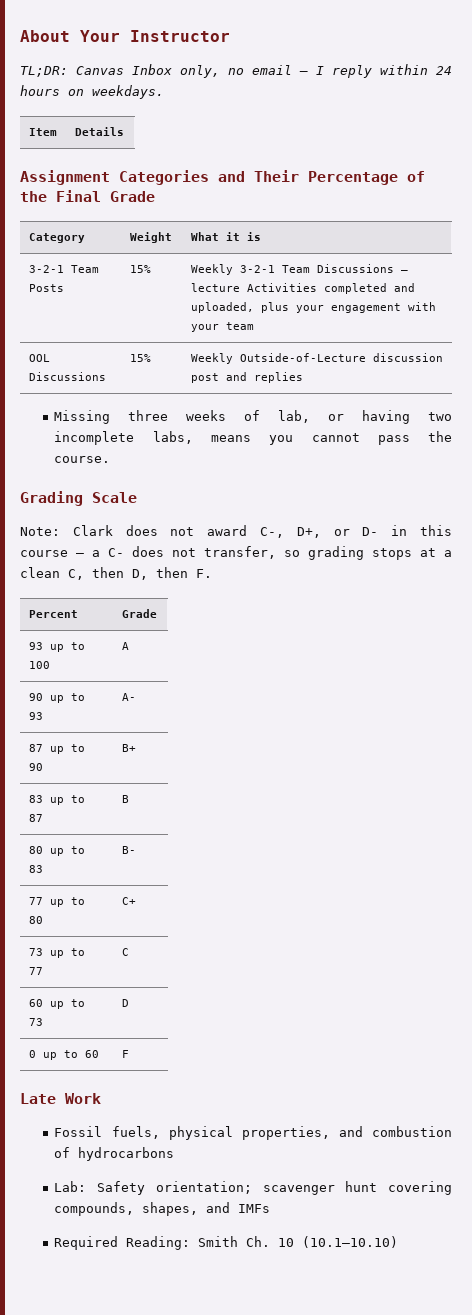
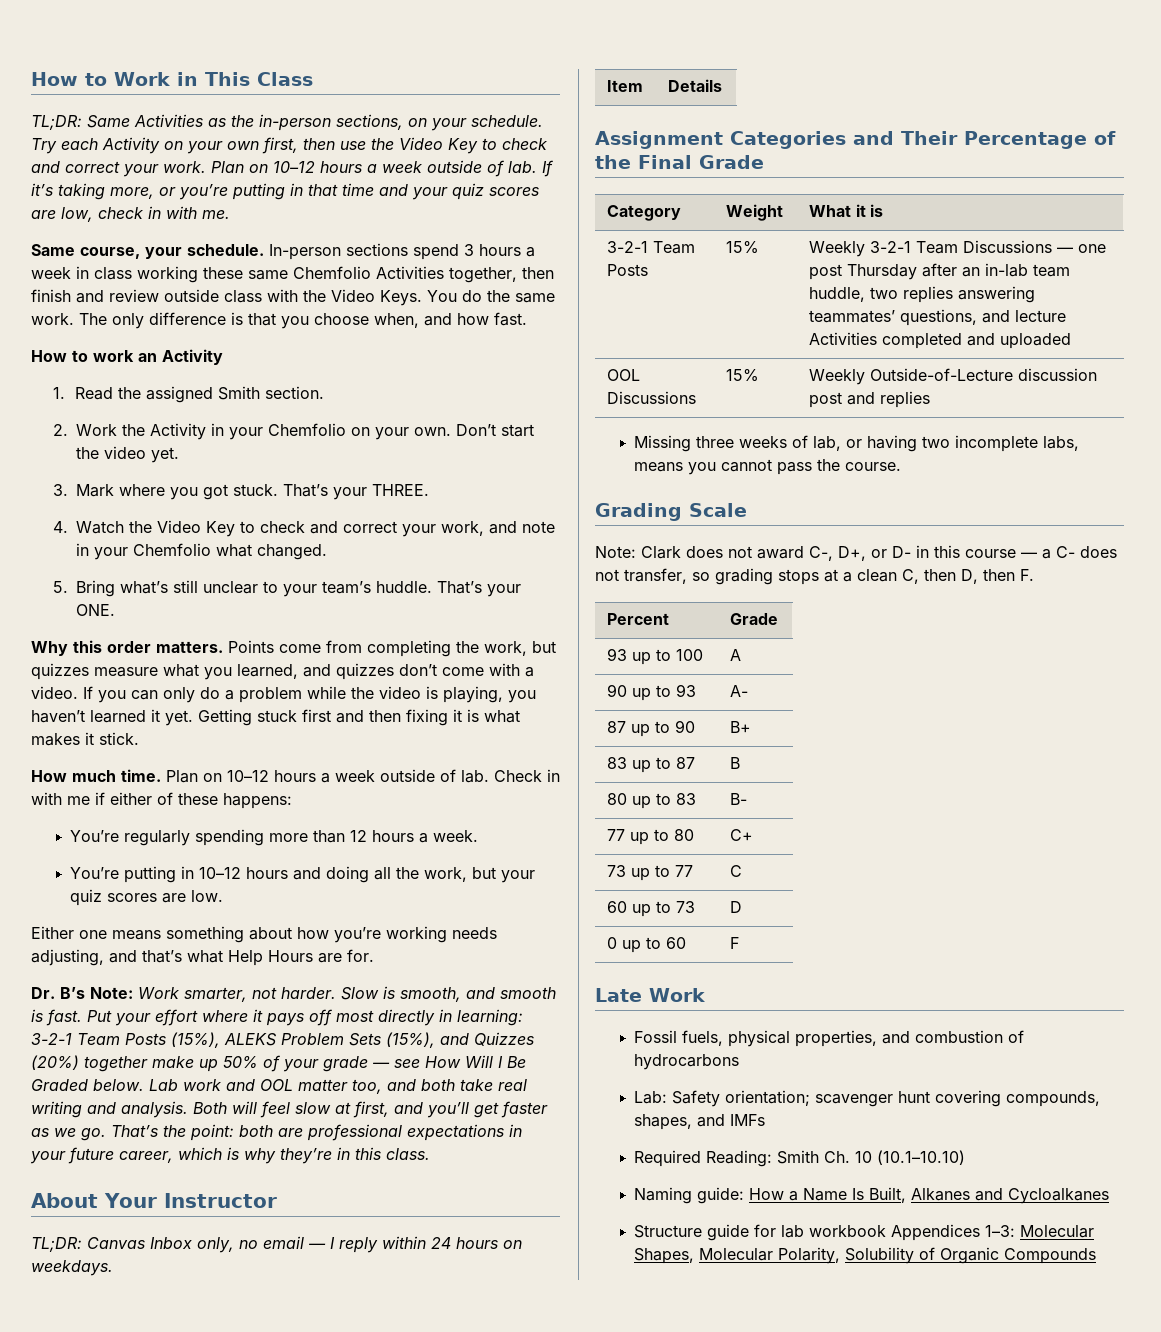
(20, 36) none -> [31,72,313,86] [31,114,543,131] [31,137,547,154] [31,160,553,177] [31,183,539,200] [31,206,230,222] [31,243,535,260] [31,266,554,283] [31,289,555,306] [31,312,527,329] [31,349,223,365] [52,386,324,403] [52,423,534,440] [75,446,179,463] [52,484,429,500] [52,520,555,537] [75,543,327,560] [52,580,521,597] [75,604,115,616] [31,640,556,657] [31,663,534,680] [31,686,536,703] [31,709,520,726] [31,732,139,746] [31,769,560,783] [31,792,292,809] [70,829,479,846] [70,866,536,883] [70,889,224,906] [31,926,497,943] [31,949,374,966] [31,986,556,1002] [31,1009,523,1026] [31,1032,534,1048] [31,1055,526,1072] [31,1079,527,1094] [31,1101,548,1118] [31,1124,522,1141] [30,1147,430,1164] How to Work in This Class // TL;DR: Same Activities as the in-person sections, on your schedule. Try each Activity on your own first, then use the Video Key to check and correct your work. Plan on 10–12 hours a week outside of lab. If it’s taking more, or you’re putting in that time and your quiz scores are low, check in with me. // Same course, your schedule. In-person sections spend 3 hours a week in class working these same Chemfolio Activities together, then finish and review outside class with the Video Keys. You do the same work. The only difference is that you choose when, and how fast. // How to work an Activity // 1. Read the assigned Smith section. // 2. Work the Activity in your Chemfolio on your own. Don’t start the video yet. // 3. Mark where you got stuck. That’s your THREE. // 4. Watch the Video Key to check and correct your work, and note in your Chemfolio what changed. // 5. Bring what’s still unclear to your team’s huddle. That’s your ONE. // Why this order matters. Points come from completing the work, but quizzes measure what you learned, and quizzes don’t come with a video. If you can only do a problem while the video is playing, you haven’t learned it yet. Getting stuck first and then fixing it is what makes it stick. // How much time. Plan on 10–12 hours a week outside of lab. Check in with me if either of these happens: // You’re regularly spending more than 12 hours a week. // You’re putting in 10–12 hours and doing all the work, but your quiz scores are low. // Either one means something about how you’re working needs adjusting, and that’s what Help Hours are for. // Dr. B’s Note: Work smarter, not harder. Slow is smooth, and smooth is fast. Put your effort where it pays off most directly in learning: 3-2-1 Team Posts (15%), ALEKS Problem Sets (15%), and Quizzes (20%) together make up 50% of your grade — see How Will I Be Graded below. Lab work and OOL matter too, and both take real writing and analysis. Both will feel slow at first, and you’ll get faster as we go. That’s the point: both are professional expectations in your future career, which is why they’re in this class. //
[190,283,415,294] [190,302,436,313] [190,322,254,332] lecture Activities completed and uploaded, plus your engagement with your team -> [1078,244,1107,253] [809,263,1071,280] [809,286,1036,303] [809,309,1067,326] [809,332,1072,349] one post Thursday after an in-lab team huddle, two replies answering teammates’ questions, and lecture Activities completed and uploaded
(399, 1242) none -> [634,1187,1110,1204] [634,1224,1095,1241] [634,1247,1097,1264] // Naming guide: How a Name Is Built, Alkanes and Cycloalkanes // Structure guide for lab workbook Appendices 1–3: Molecular Shapes, Molecular Polarity, Solubility of Organic Compounds

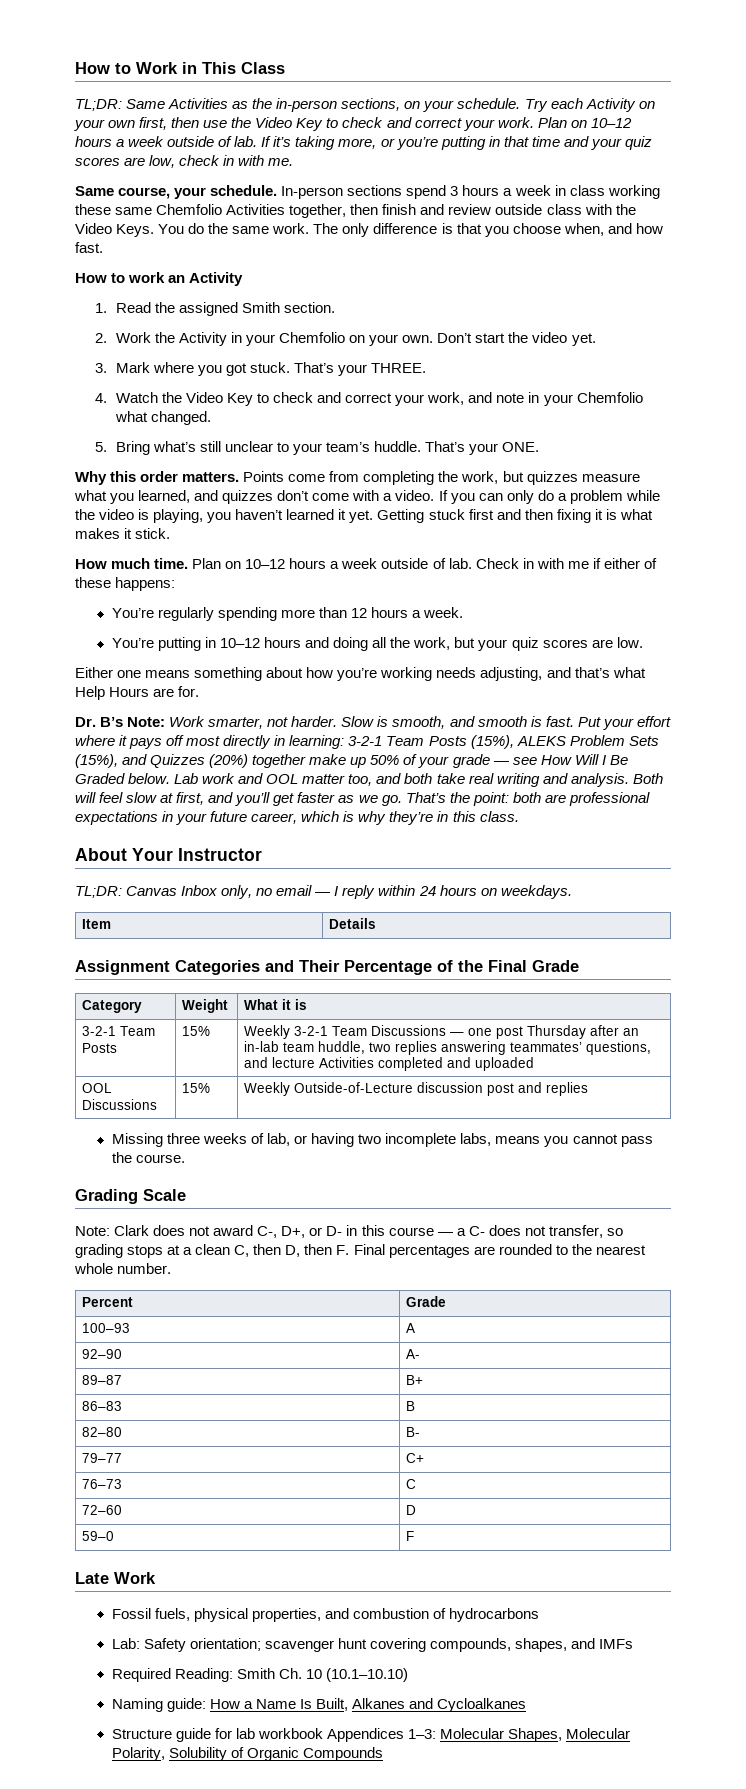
[607,613,670,625] [730,613,779,625] [607,648,704,665] [730,649,742,661] [607,684,697,701] [730,685,749,697] [607,720,696,737] [730,721,752,733] [607,757,696,773] [730,757,741,769] [607,793,697,809] [730,793,748,805] [607,829,695,845] [730,829,754,841] [607,865,694,881] [730,865,743,877] [607,901,696,917] [730,901,743,913] [607,937,687,953] // Percent | Grade // 93 up to 100 | A // 90 up to 93 | A- // 87 up to 90 | B+ // 83 up to 87 | B // 80 up to 83 | B- // 77 up to 80 | C+ // 73 up to 77 | C // 60 up to 73 | D // 0 up to 60 -> [353,1244,646,1258] [74,1263,172,1274] [82,1297,134,1307] [406,1296,447,1307] [82,1323,131,1333] [406,1323,416,1333] [82,1349,123,1359] [406,1349,421,1359] [82,1375,123,1385] [406,1375,424,1385] [82,1401,123,1411] [406,1401,416,1411] [82,1427,123,1437] [406,1427,421,1437] [82,1453,123,1463] [406,1453,425,1463] [82,1479,123,1489] [406,1479,417,1489] [82,1505,123,1515] [406,1505,417,1515] [82,1531,115,1541] Final percentages are rounded to the nearest whole number. // Percent | Grade // 100–93 | A // 92–90 | A- // 89–87 | B+ // 86–83 | B // 82–80 | B- // 79–77 | C+ // 76–73 | C // 72–60 | D // 59–0

